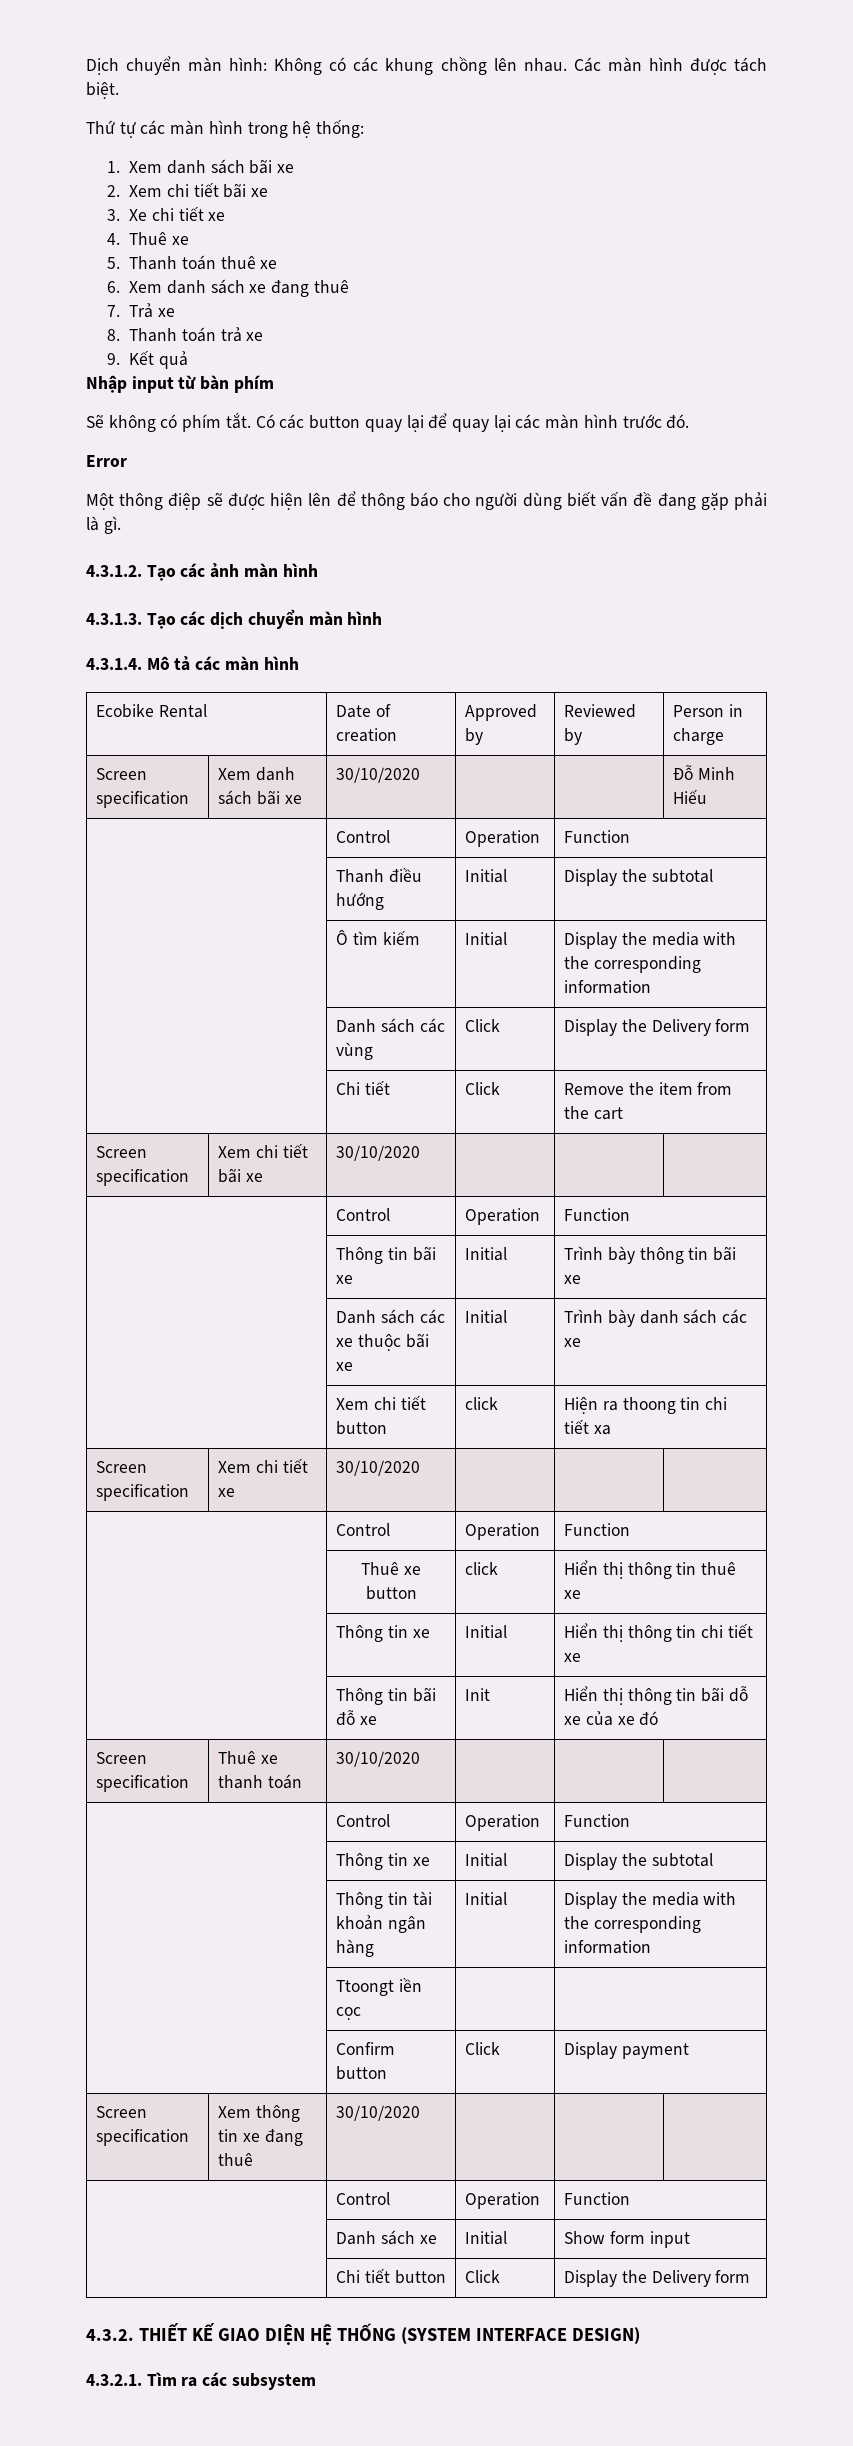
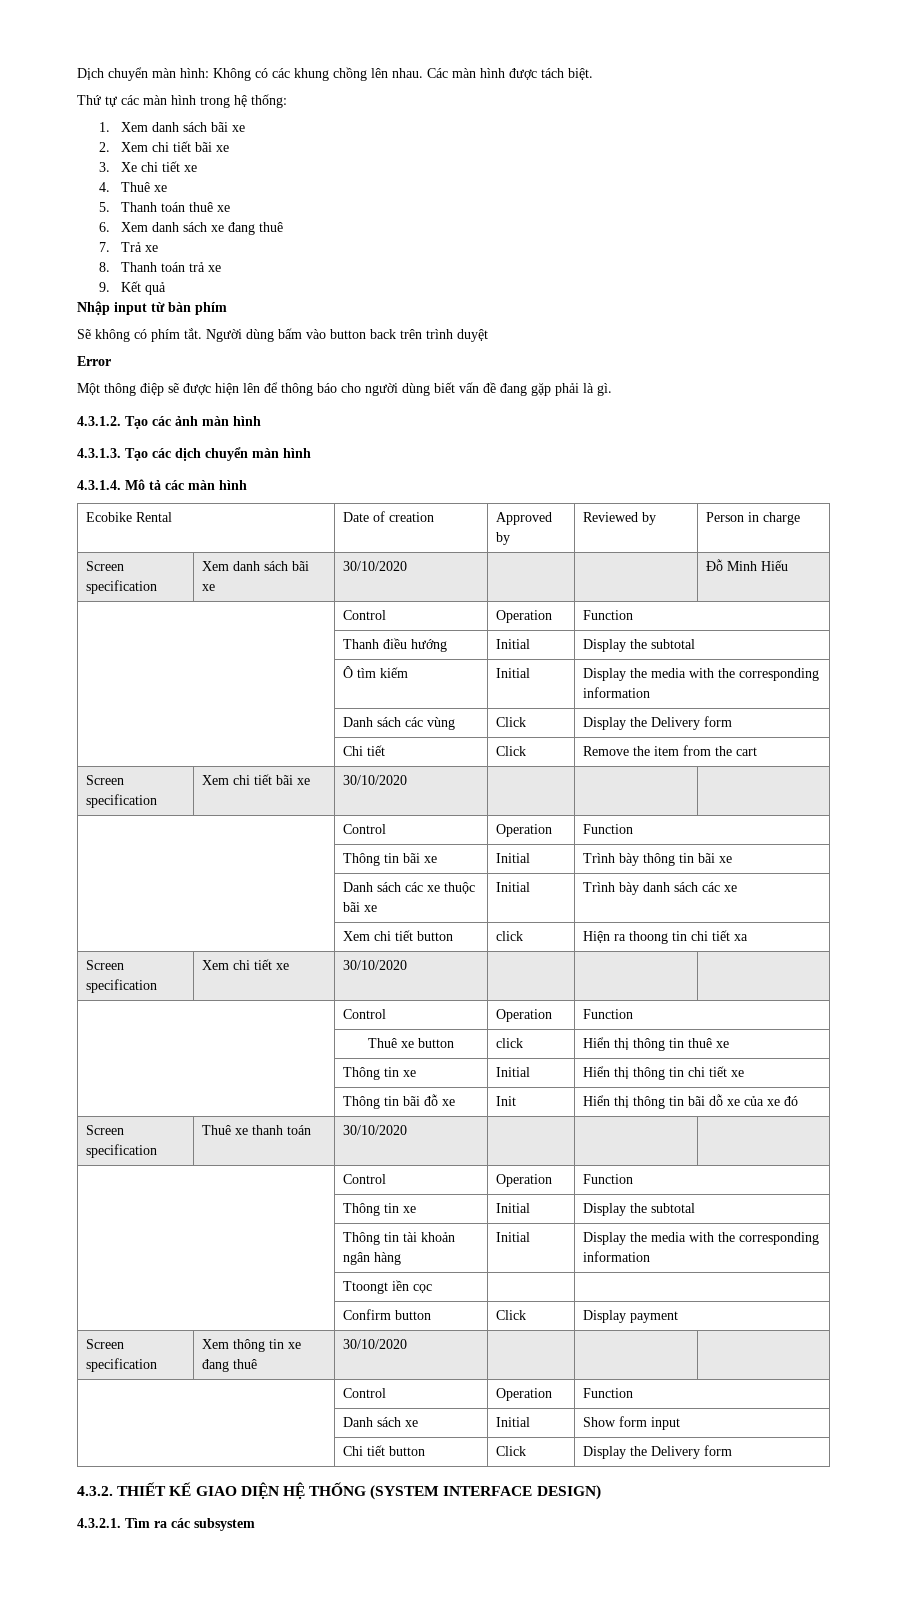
[255,413,690,432] Có các button quay lại để quay lại các màn hình trước đó. -> [206,328,488,342] Người dùng bấm vào button back trên trình duyệt

